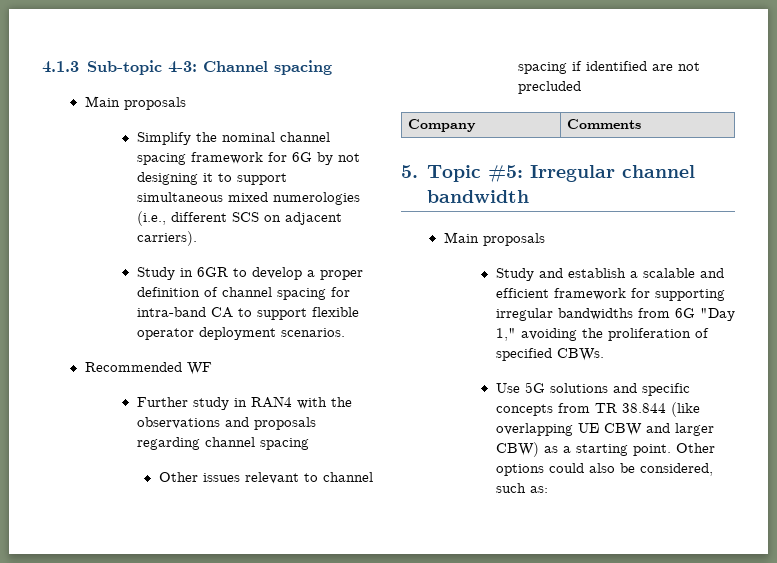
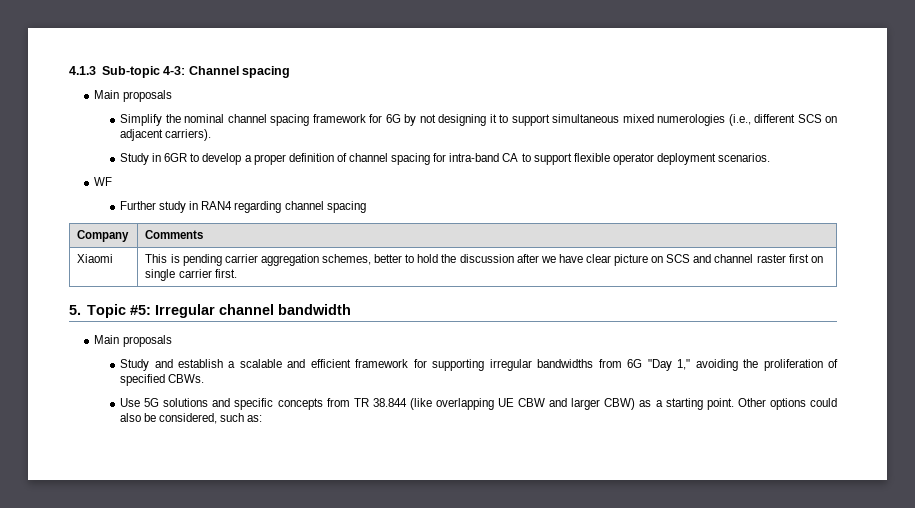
[84,362,182,372] Recommended -> (771, 157) none
[296,397,352,409] [136,417,316,430] [136,437,309,450] [158,472,373,484] [517,61,700,74] [517,81,581,94] [407,119,476,132] [566,119,641,129] with the observations and proposals regarding channel spacing // Other issues relevant to channel spacing if identified are not precluded // Company | Comments -> [234,201,366,213] [77,230,130,242] [145,230,204,239] [77,254,114,263] [145,254,823,266] [145,269,237,281] regarding channel spacing // Company | Comments // Xiaomi | This is pending carrier aggregation schemes, better to hold the discussion after we have clear picture on SCS and channel raster first on single carrier first.

